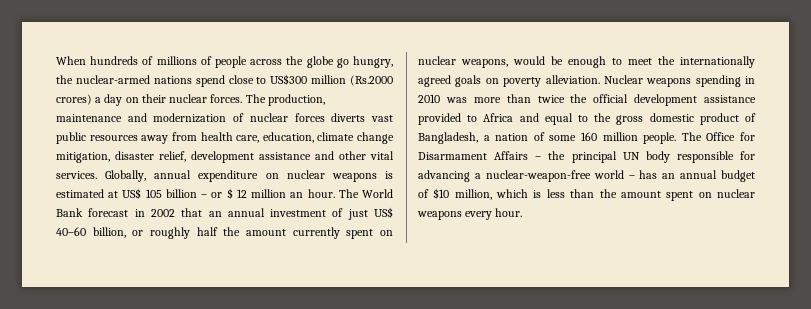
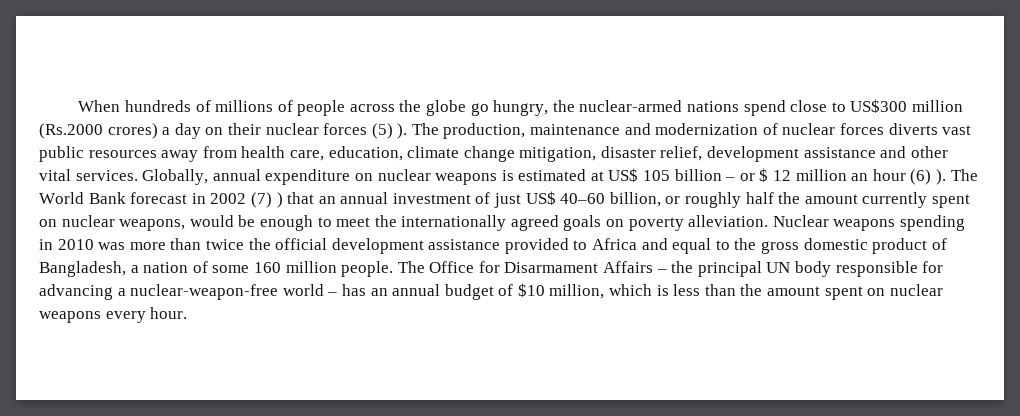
[210,94,243,103] forces. -> [323,123,408,139] forces (5) ).
[307,189,335,198] hour. -> [872,169,946,185] hour (6) ).
(175, 213) none -> [250,192,283,208] (7) )

